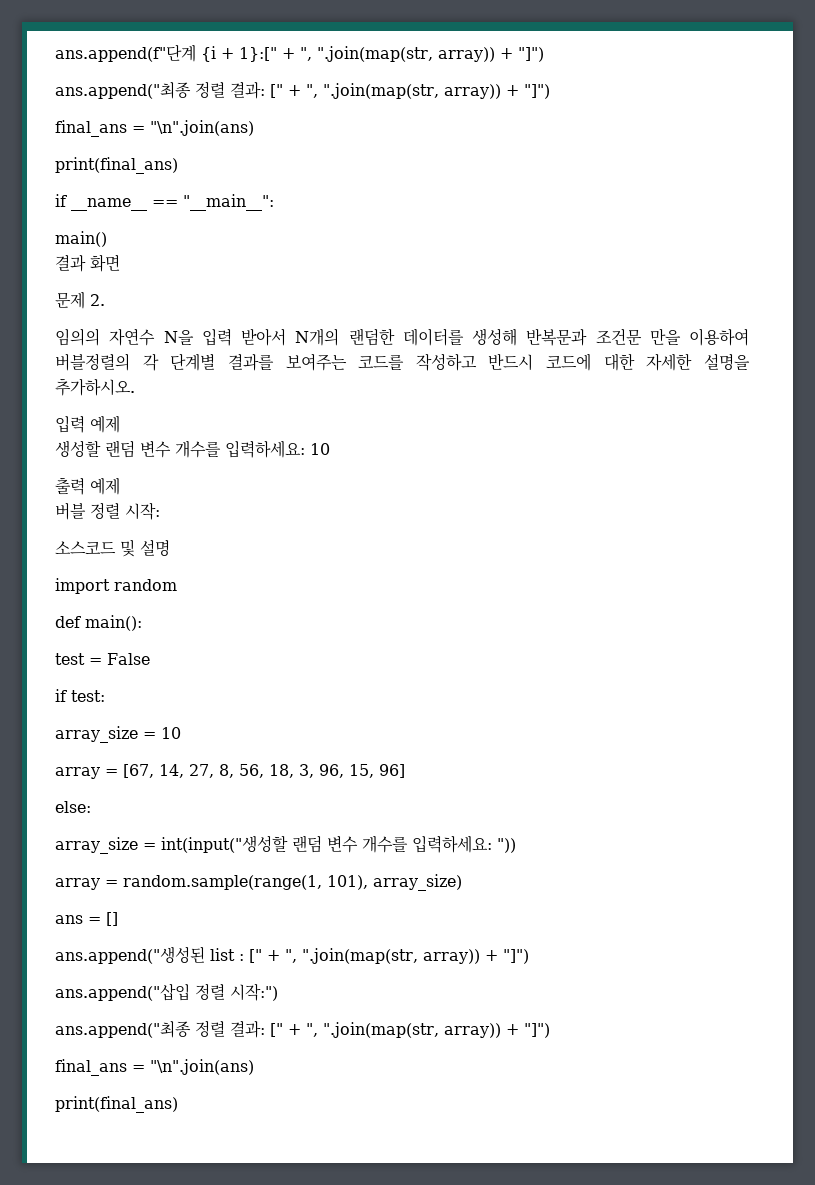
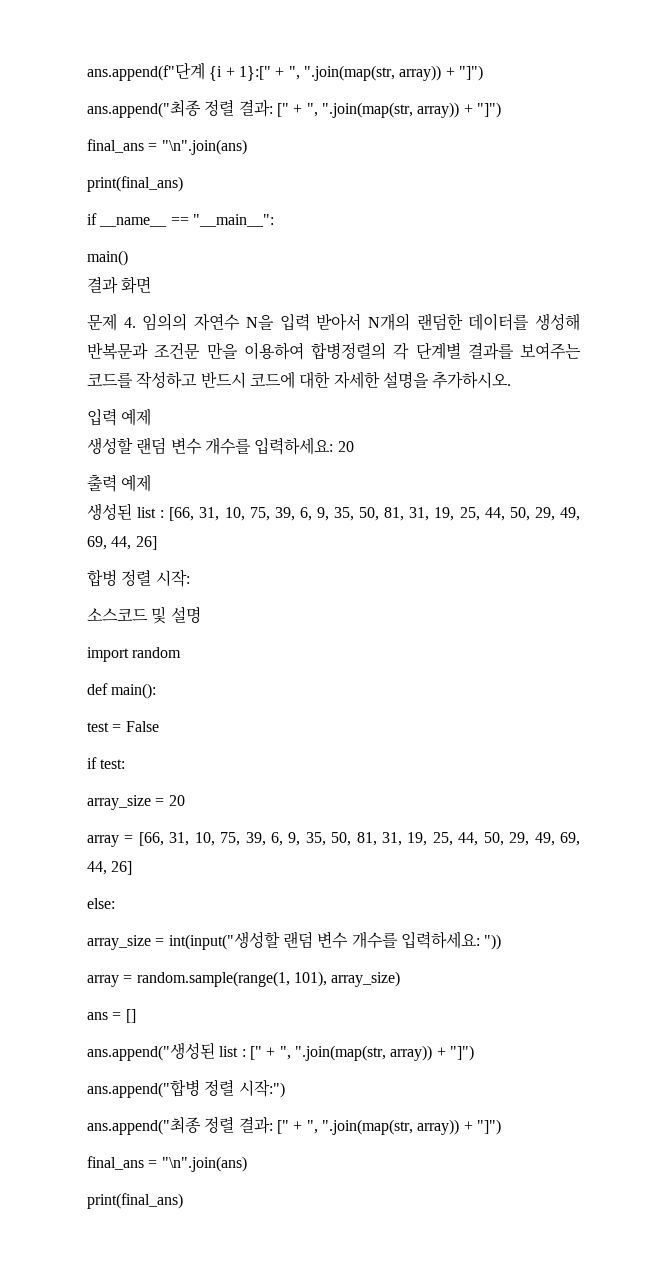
[90,294,105,306] 2. // -> [123,317,136,328] 4.
[55,353,130,371] 버블정렬의 -> [311,342,386,360] 합병정렬의
[310,443,330,455] 10 -> [337,441,354,452] 20
[55,502,86,520] 버블 -> [87,503,580,521] [87,536,157,550] [87,569,117,587] 생성된 list : [66, 31, 10, 75, 39, 6, 9, 35, 50, 81, 31, 19, 25, 44, 50, 29, 49, 69, 44, 26] // 합벙
[161,727,181,739] [55,764,405,779] 10 // array = [67, 14, 27, 8, 56, 18, 3, 96, 15, 96] -> [168,795,185,806] [87,832,581,847] [87,861,133,875] 20 // array = [66, 31, 10, 75, 39, 6, 9, 35, 50, 81, 31, 19, 25, 44, 50, 29, 49, 69, 44, 26]
[55,983,190,1001] ans.append("삽입 -> [87,1079,200,1098] ans.append("합병

